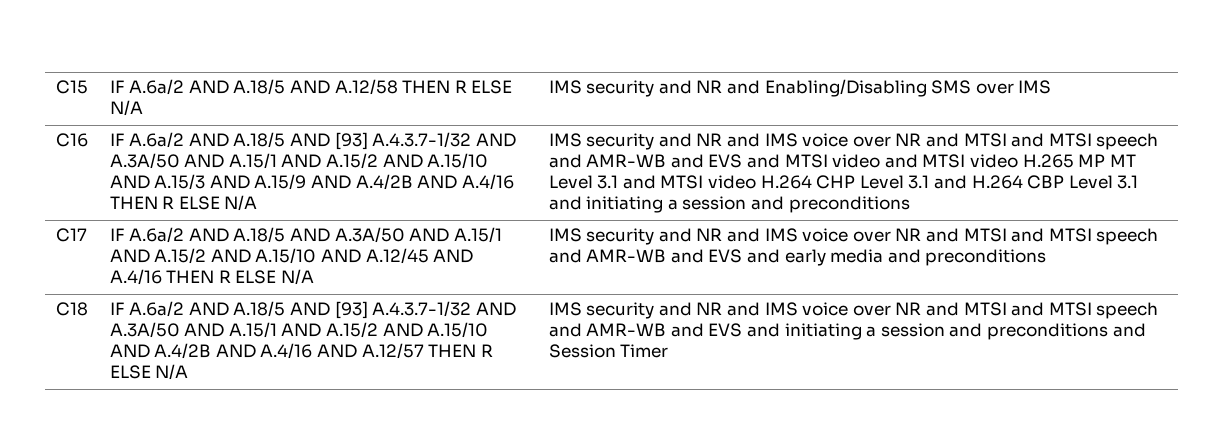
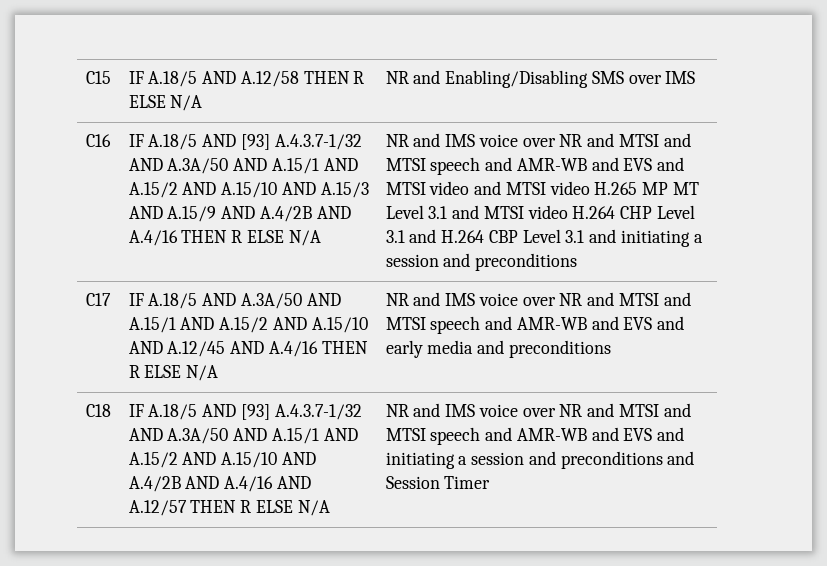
[129,79,229,95] A.6a/2 AND -> (144, 77) none
[548,80,692,97] IMS security and -> (203, 103) none
[129,132,229,148] A.6a/2 AND -> (144, 140) none
[548,133,692,150] IMS security and -> (321, 238) none
[129,227,229,243] A.6a/2 AND -> (144, 299) none
[548,228,692,245] IMS security and -> (219, 373) none
[129,301,229,317] A.6a/2 AND -> (144, 410) none
[548,302,692,319] IMS security and -> (330, 508) none

